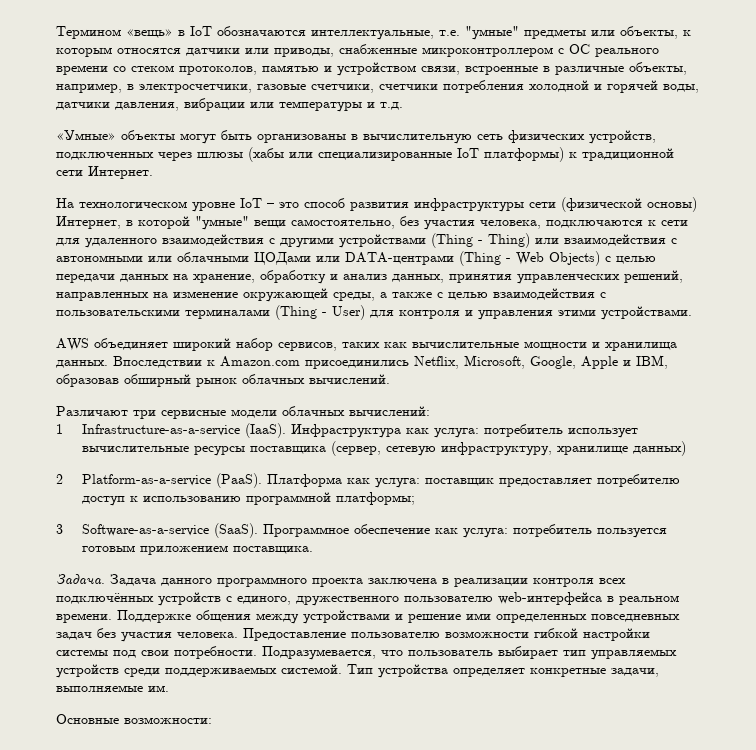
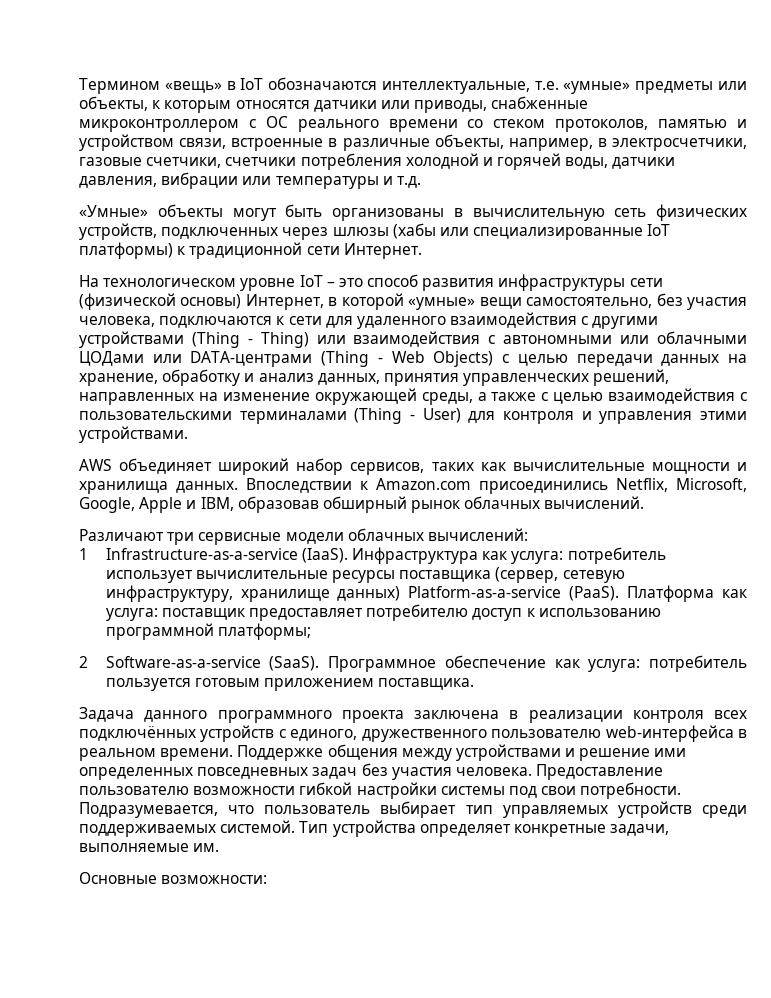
[465,26,519,40] "умные" -> [563,81,631,94] «умные»
[195,216,249,230] "умные" -> [408,297,476,310] «умные»
[56,474,63,484] // 2 -> (401, 593) none
[56,524,63,534] 3 -> [79,656,88,668] 2
[56,574,105,584] Задача. -> (475, 684) none

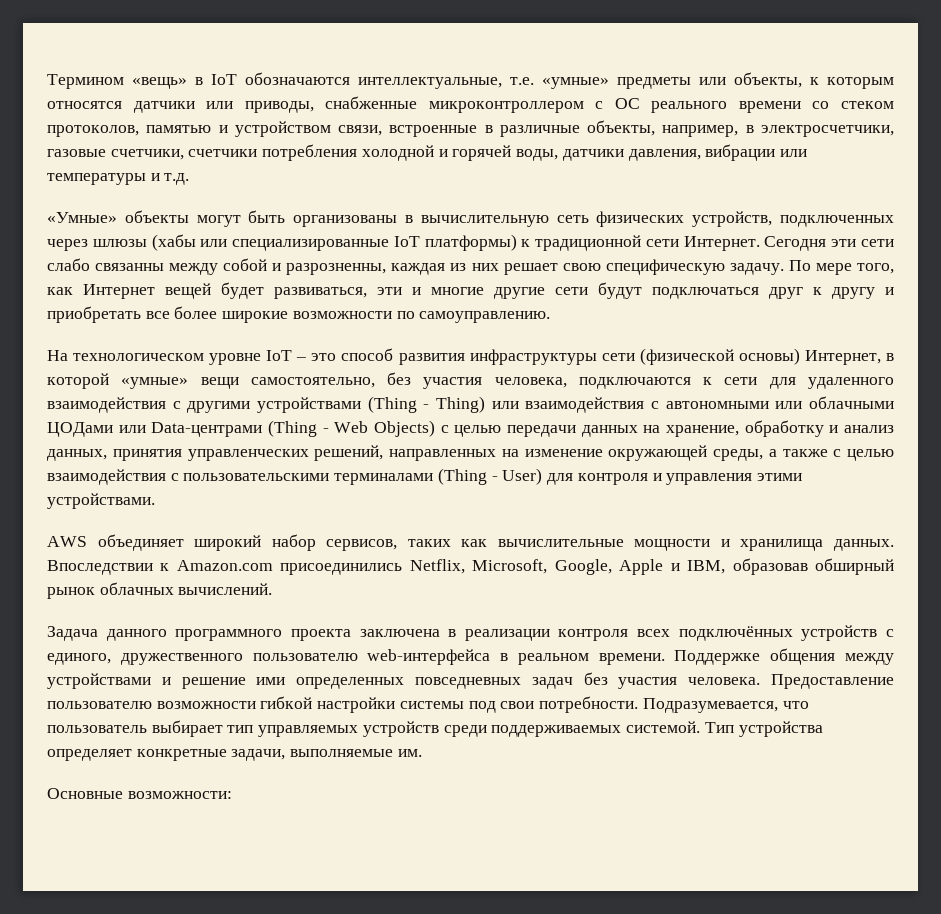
(422, 251) none -> [764,236,894,251] [47,258,895,275] [47,282,894,299] [47,306,551,323] Сегодня эти сети слабо связанны между собой и разрозненны, каждая из них решает свою специфическую задачу. По мере того, как Интернет вещей будет развиваться, эти и многие другие сети будут подключаться друг к другу и приобретать все более широкие возможности по самоуправлению.
[190,351,313,367] DATA-центрами -> [151,422,263,437] Data-центрами
[79,528,528,545] [79,547,666,564] [105,567,625,583] [105,585,748,602] [105,604,661,621] [105,623,311,640] [79,655,747,672] [105,678,475,691] // Различают три сервисные модели облачных вычислений: // 1 Infrastructure-as-a-service (IaaS). Инфраструктура как услуга: потребитель использует вычислительные ресурсы поставщика (сервер, сетевую инфраструктуру, хранилище данных) Platform-as-a-service (PaaS). Платформа как услуга: поставщик предоставляет потребителю доступ к использованию программной платформы; // 2 Software-as-a-service (SaaS). Программное обеспечение как услуга: потребитель пользуется готовым приложением поставщика. -> (273, 589) none

